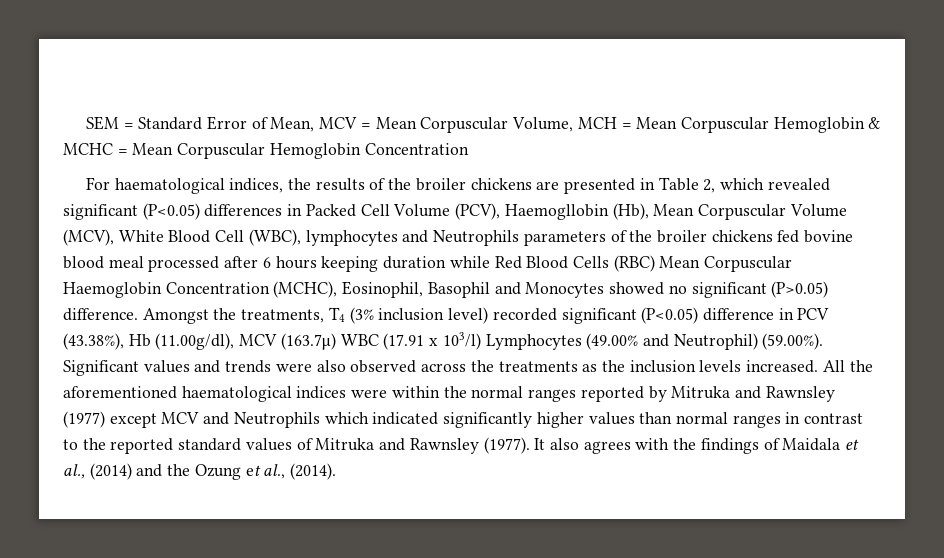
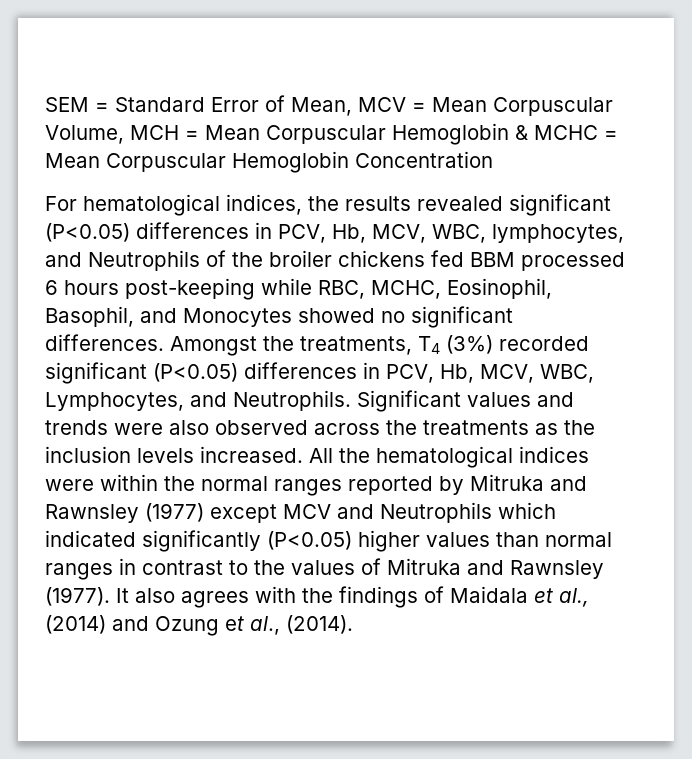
[114,178,225,194] haematological -> [83,194,220,216] hematological
[369,177,764,194] of the broiler chickens are presented in Table 2, which -> (411, 203) none
[305,203,847,220] [63,229,606,246] Packed Cell Volume (PCV), Haemogllobin (Hb), Mean Corpuscular Volume (MCV), White Blood Cell (WBC), lymphocytes and Neutrophils parameters -> [278,224,624,243] [45,250,200,271] PCV, Hb, MCV, WBC, lymphocytes, and Neutrophils
[804,230,854,243] [63,255,793,272] [63,281,490,298] bovine blood meal processed after 6 hours keeping duration while Red Blood Cells (RBC) Mean Corpuscular Haemoglobin Concentration (MCHC), Eosinophil, Basophil -> [470,252,625,271] [45,278,552,300] [45,306,134,327] BBM processed 6 hours post-keeping while RBC, MCHC, Eosinophil, Basophil,
[771,281,829,298] [63,308,138,321] (P>0.05) difference. -> [45,334,164,351] differences.
[349,307,830,324] [63,332,824,350] (3% inclusion level) recorded significant (P<0.05) difference in PCV (43.38%), Hb (11.00g/dl), MCV (163.7μ) WBC (17.91 x 103/l) Lymphocytes (49.00% and Neutrophil) (59.00%). -> [446,335,589,354] [45,362,594,384] [45,390,351,411] (3%) recorded significant (P<0.05) differences in PCV, Hb, MCV, WBC, Lymphocytes, and Neutrophils.
[63,386,292,402] aforementioned haematological -> [376,446,513,468] hematological
(533, 420) none -> [267,531,352,550] (P<0.05)
[110,438,242,454] reported standard -> (285, 567) none
[167,464,191,476] the -> (149, 623) none

